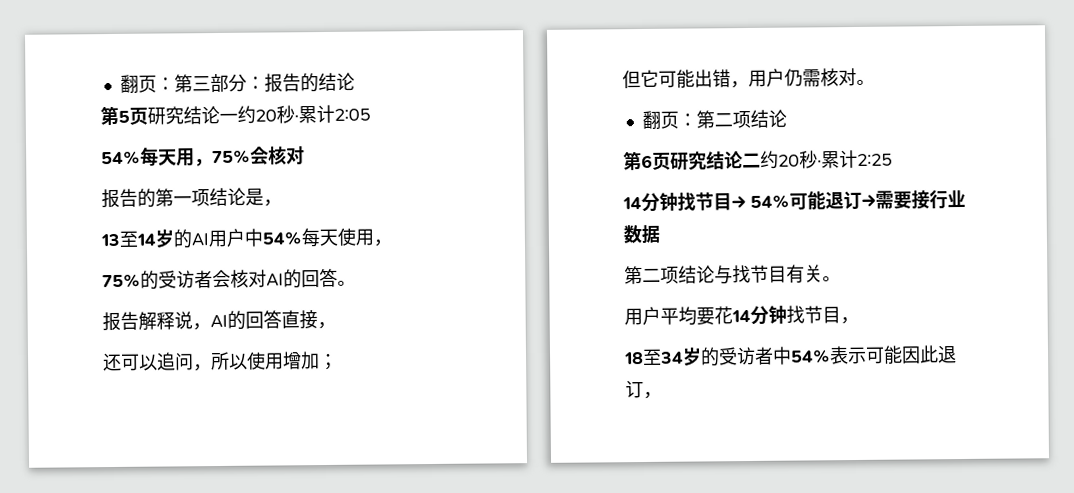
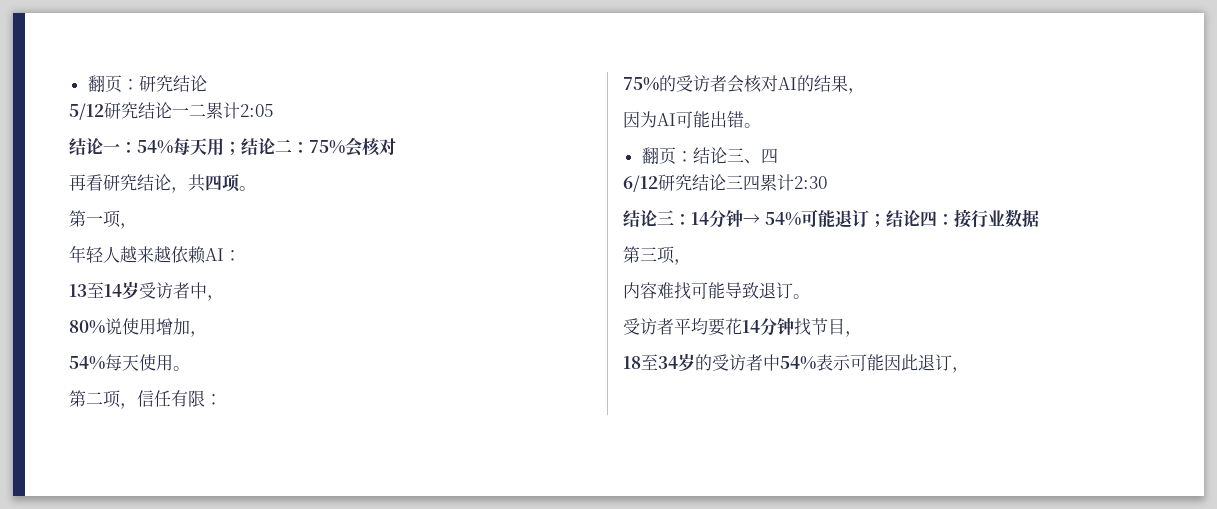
[119,72,355,93] [100,105,148,126] 翻页：第三部分：报告的结论 // 第5页 -> [87,75,207,93] [69,103,104,120] 翻页：研究结论 // 5/12
[237,105,299,124] 约20秒· -> [189,104,206,117] 二
(371, 114) none -> [69,138,137,156] 结论一：
[194,158,213,167] ， -> [224,138,309,156] ；结论二：
[101,187,282,209] [100,228,263,249] 报告的第一项结论是， // 13至14岁的AI用户中 -> [69,174,256,193] [69,210,137,229] [69,245,241,264] [69,281,224,301] [69,318,207,337] 再看研究结论，共四项。 // 第一项， // 年轻人越来越依赖AI： // 13至14岁受访者中， // 80%说使用增加， //
[373,239,392,247] ， -> [173,366,190,371] [69,390,222,409] 。 // 第二项，信任有限：
[301,268,356,288] [102,310,336,332] [102,351,338,372] [622,67,857,89] 回答。 // 报告解释说，AI的回答直接， // 还可以追问，所以使用增加； // 但它可能出错，用户仍需核对 -> [814,75,865,94] [623,111,744,128] 结果， // 因为AI可能出错
[695,109,787,129] [623,149,893,171] [622,192,732,213] 第二项结论 // 第6页研究结论二约20秒·累计2:25 // 14分钟找节目 -> [692,147,778,164] [623,174,827,192] [623,210,743,228] 结论三、四 // 6/12研究结论三四累计2:30 // 结论三：14分钟
[861,190,912,209] →需要 -> [868,210,954,228] ；结论四：
[642,264,841,285] [624,306,661,326] 二项结论与找节目有关。 // 用户 -> [640,246,691,265] [623,282,810,300] [623,318,674,335] 三项， // 内容难找可能导致退订。 // 受访者

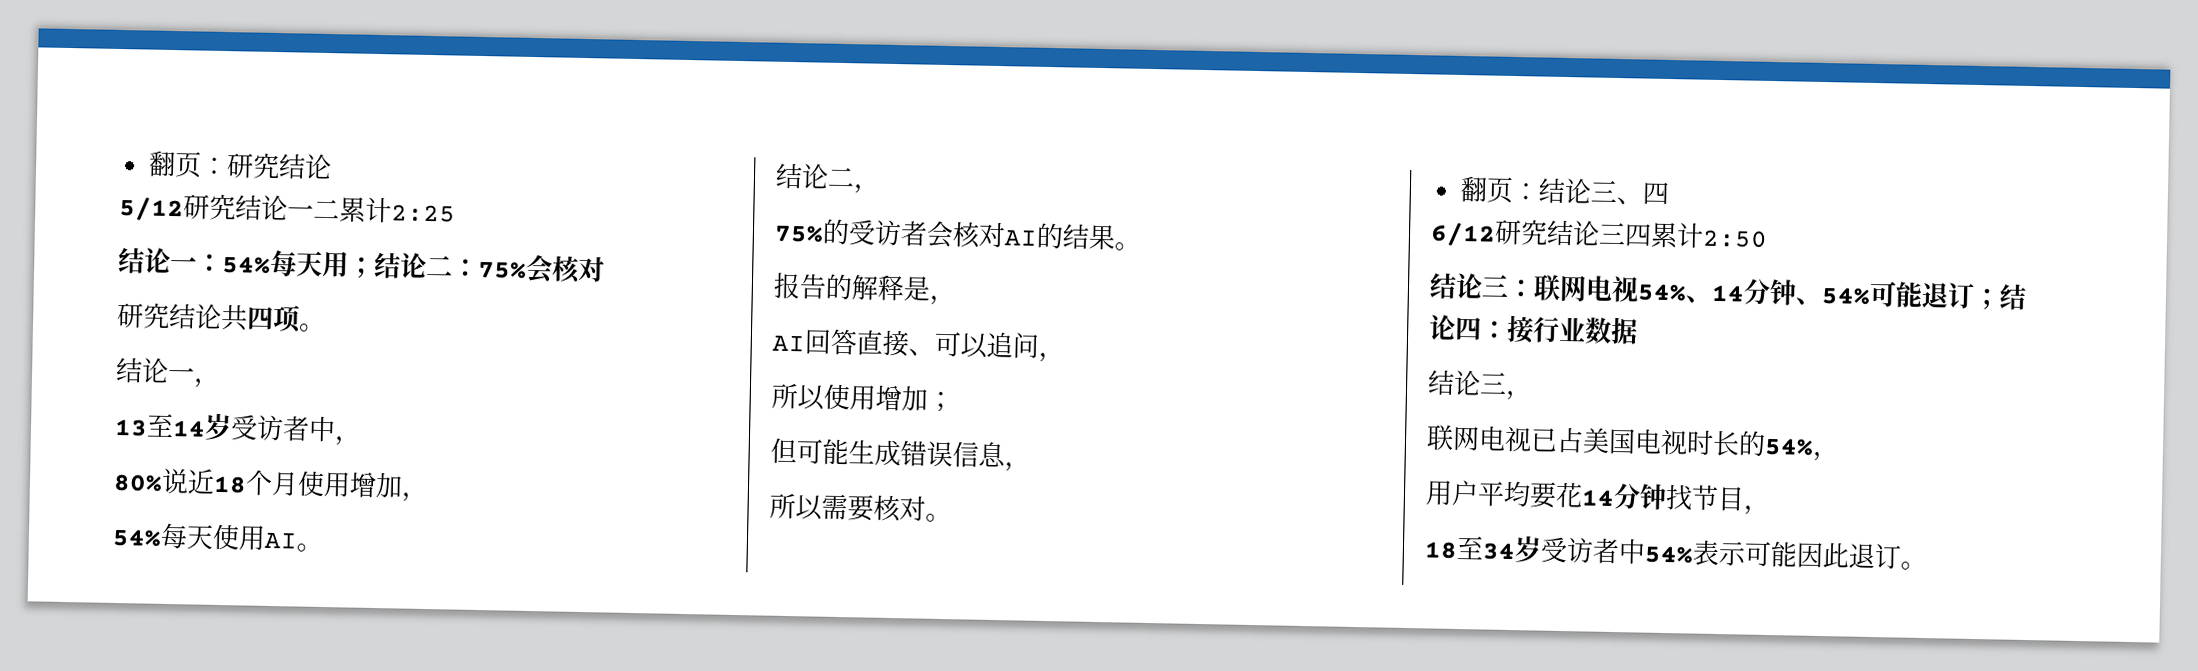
[240,104,273,117] 2:05 -> [391,204,456,223] 2:25
[69,174,188,193] 再看研究结论， -> [116,302,222,330] 研究结论
[69,210,137,229] [69,245,241,264] 第一项， // 年轻人越来越依赖AI： -> [115,356,220,388] 结论一，
(122, 326) none -> [187,468,299,497] 近18个月
[173,366,190,371] [69,390,222,409] 。 // 第二项，信任有限： -> [264,531,323,553] [775,162,880,194] AI。 // 结论二，
[848,88,865,94] [623,111,744,128] ， // 因为AI可能出错 -> [1114,242,1141,251] [773,272,956,306] [772,328,1065,363] [771,382,954,413] [770,437,1031,472] [769,492,926,523] 。 // 报告的解释是， // AI回答直接、可以追问， // 所以使用增加； // 但可能生成错误信息， // 所以需要核对
[794,176,827,189] 2:30 -> [1702,229,1768,248] 2:50
[691,210,760,228] 14分钟→ -> [1533,274,1822,306] 联网电视54%、14分钟、
[623,246,691,265] [623,282,810,300] [623,318,674,335] 第三项， // 内容难找可能导致退订。 // 受访者 -> [1427,369,1532,401] [1426,424,1839,462] [1425,479,1479,507] 结论三， // 联网电视已占美国电视时长的54%， // 用户
[695,354,712,371] 的 -> (1542, 549) none
[952,367,969,373] ， -> [1900,561,1927,571] 。

